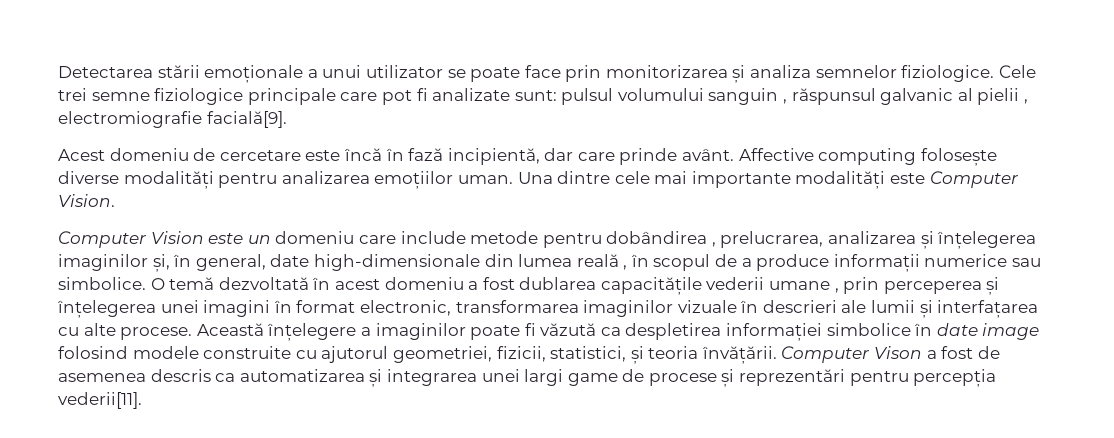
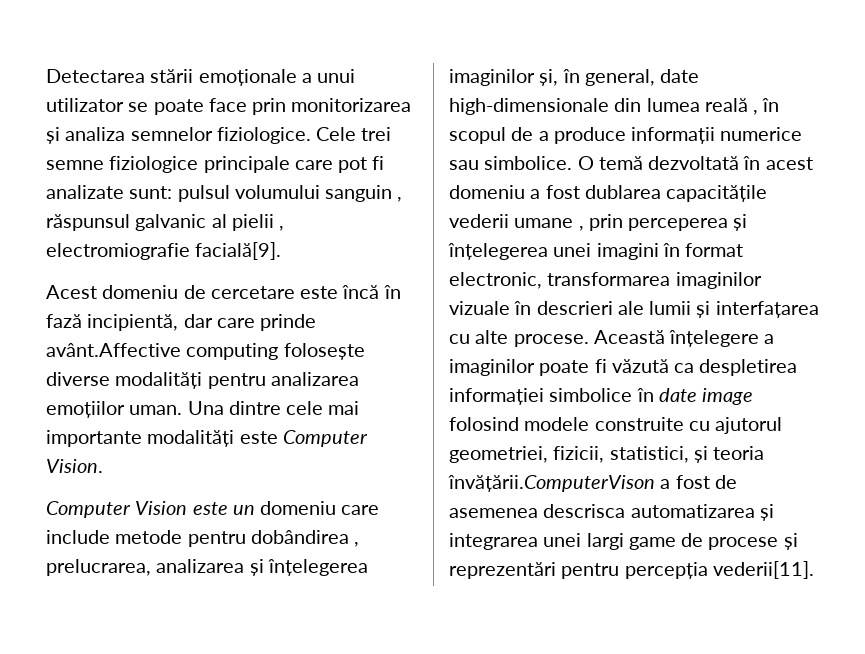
[682,148,814,161] avânt. Affective -> [46,343,181,357] avânt.Affective
[701,346,923,364] învățării. Computer Vison -> [448,475,655,492] învățării.ComputerVison
[150,369,236,382] descris ca -> [543,504,626,518] descrisca

